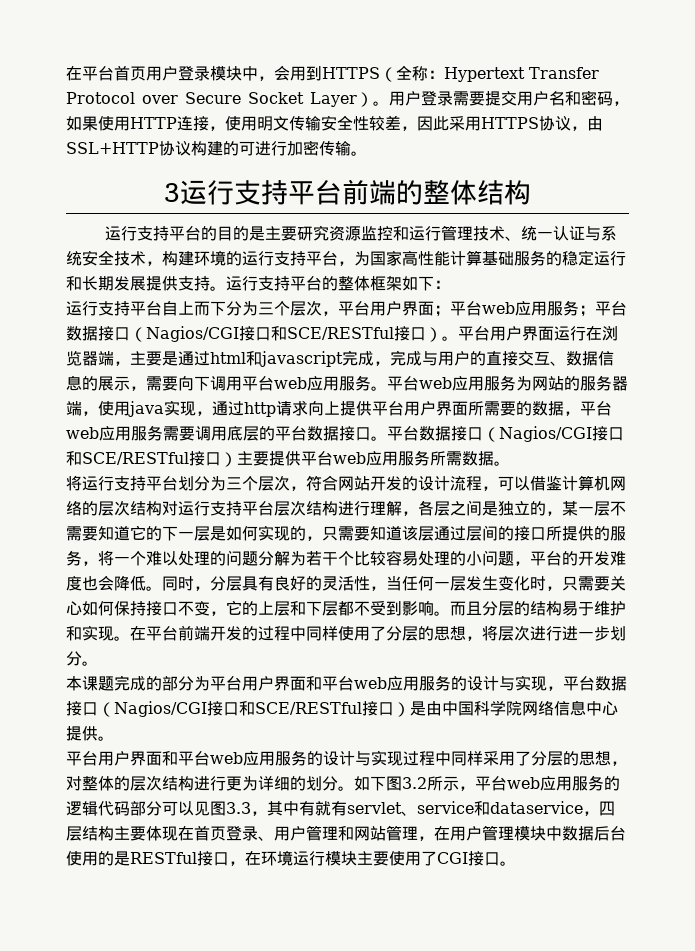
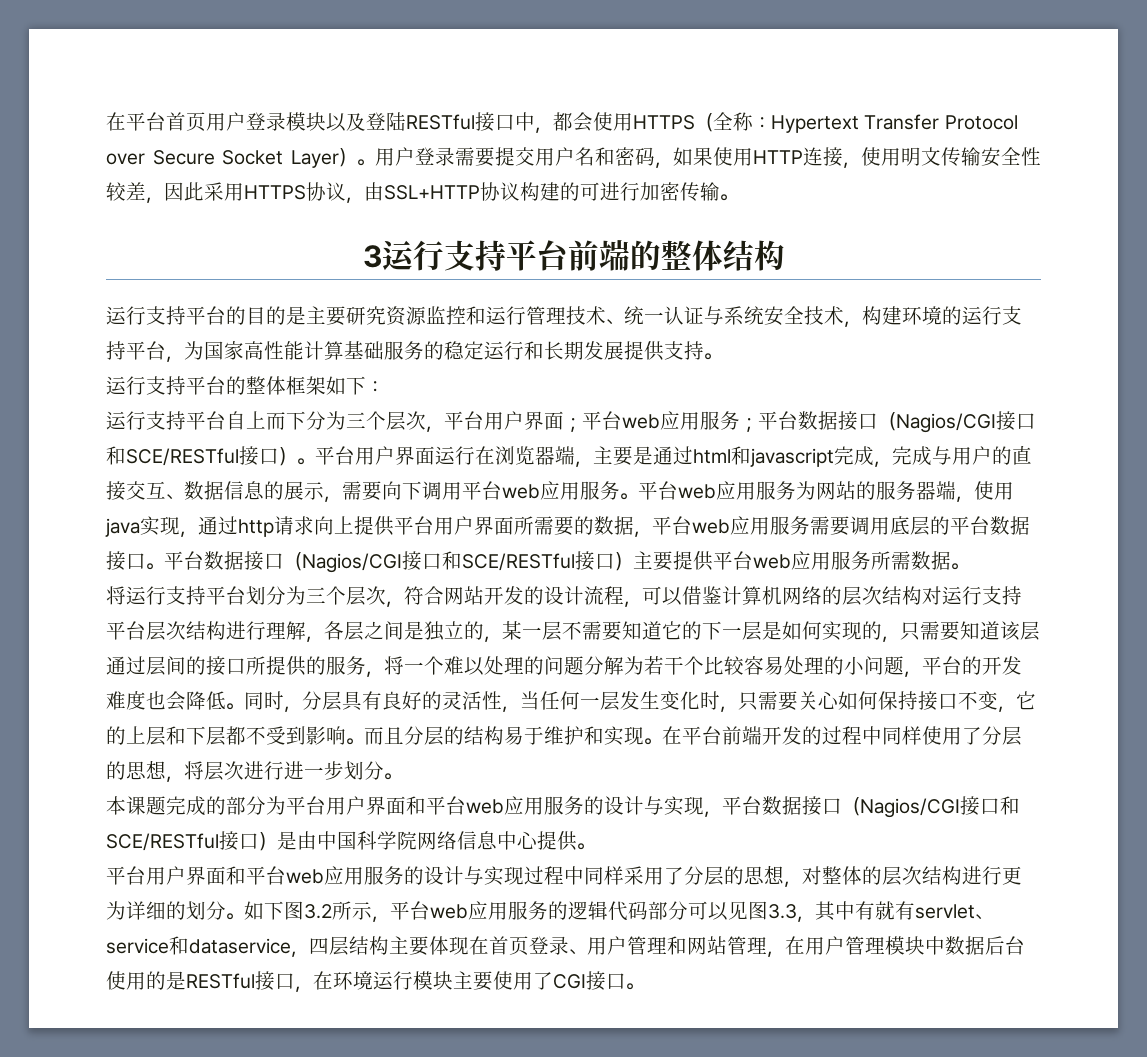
[242,65,322,81] 中，会用到 -> [326,112,633,133] 以及登陆RESTful接口中，都会使用
(226, 288) none -> (722, 356) //

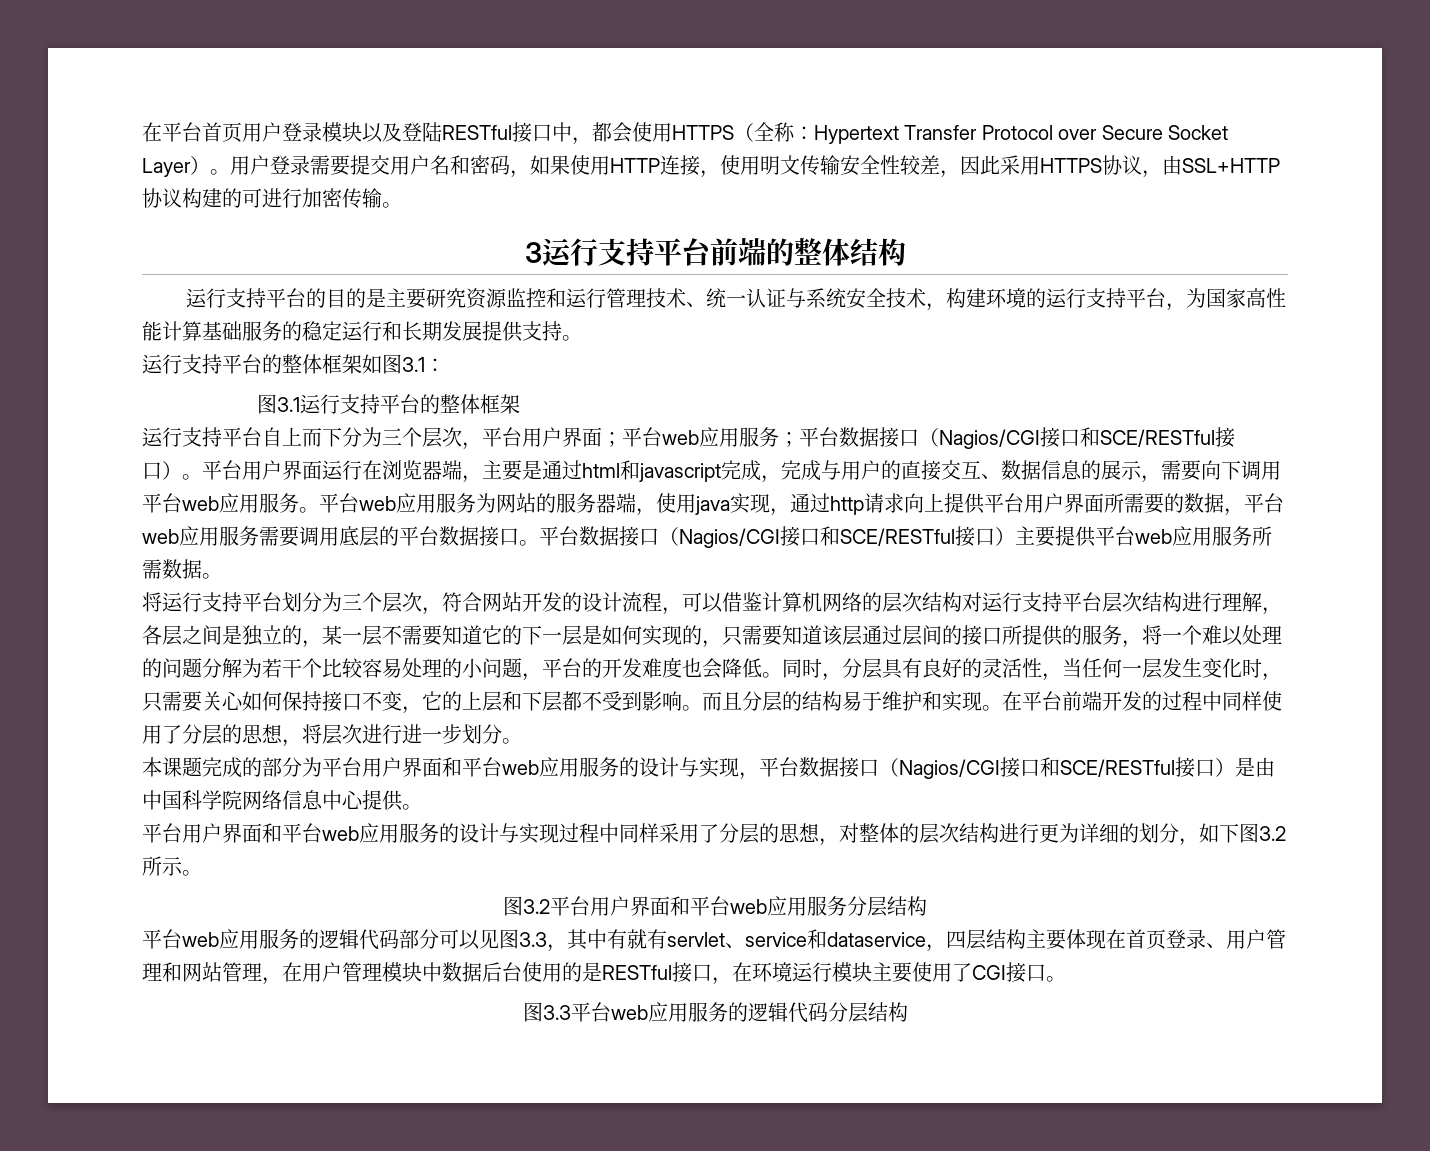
[346,376,384,395] 下： -> [382,354,445,374] [257,394,521,414] 图3.1： // 图3.1运行支持平台的整体框架
[226,913,244,920] 。 -> [1179,838,1199,846] ，
[372,916,390,922] ， -> [182,870,202,876] [503,896,927,917] 。 // 图3.2平台用户界面和平台web应用服务分层结构 //
(644, 986) none -> [522,1002,908,1023] // 图3.3平台web应用服务的逻辑代码分层结构

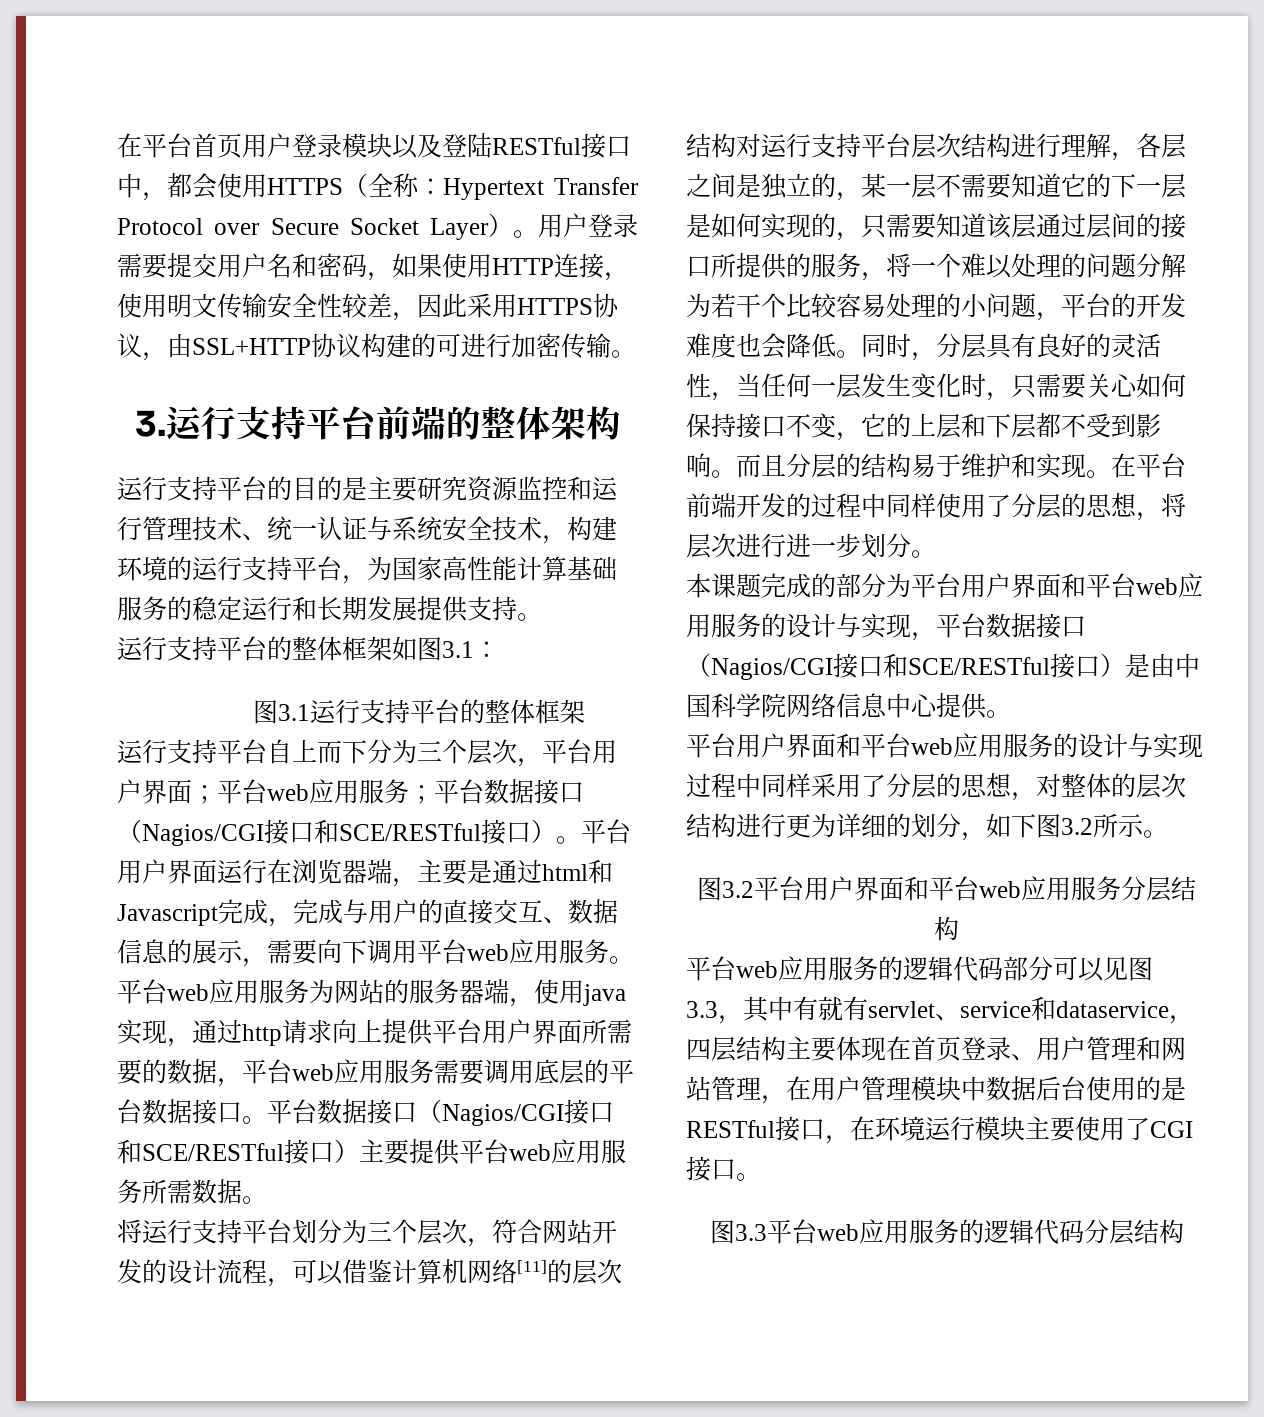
[524,242,542,263] 3 -> [134,410,166,437] 3.
[849,238,878,266] 结 -> [550,406,586,440] 架
[639,463,721,482] javascript -> [117,904,218,926] Javascript
(862, 602) none -> [517,1260,547,1274] [11]

